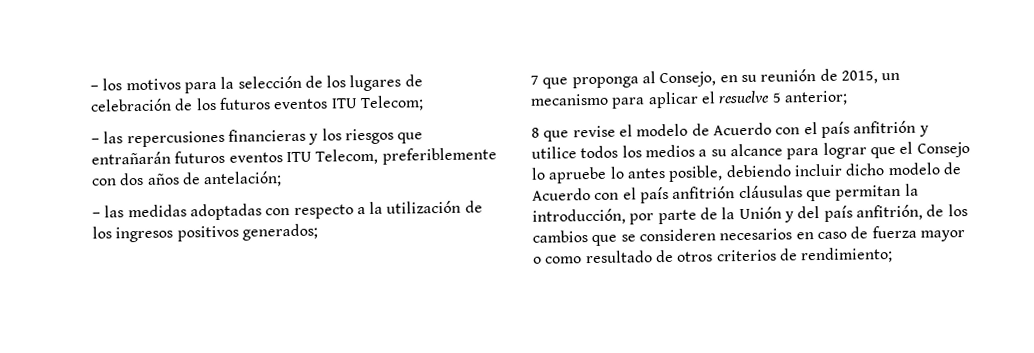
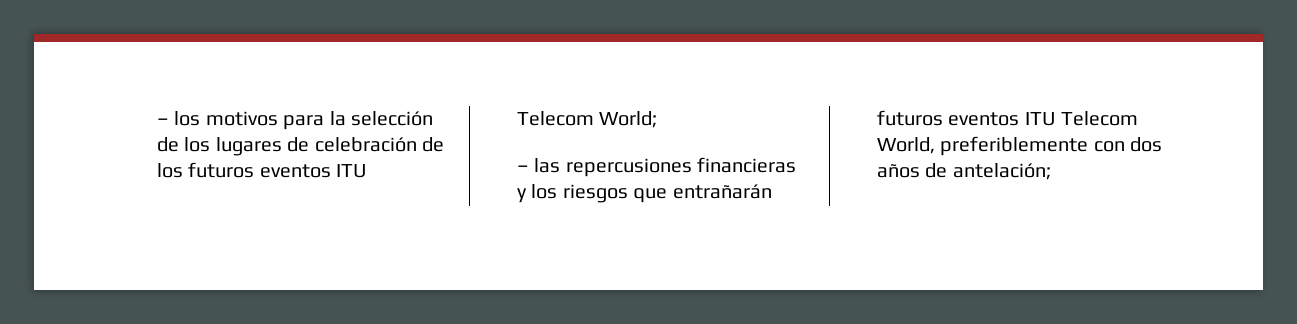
[359,95,424,112] Telecom; -> [517,111,658,128] Telecom World;
[315,148,379,165] Telecom, -> [1061,111,1139,126] [877,137,936,154] Telecom World,
[91,200,483,221] [91,223,318,243] [530,68,901,89] [530,90,848,109] [531,120,929,142] [531,141,970,160] [531,162,962,184] [532,183,919,204] [532,204,968,225] [532,225,965,247] [533,247,894,264] // – las medidas adoptadas con respecto a la utilización de los ingresos positivos generados; // 7 que proponga al Consejo, en su reunión de 2015, un mecanismo para aplicar el resuelve 5 anterior; // 8 que revise el modelo de Acuerdo con el país anfitrión y utilice todos los medios a su alcance para lograr que el Consejo lo apruebe lo antes posible, debiendo incluir dicho modelo de Acuerdo con el país anfitrión cláusulas que permitan la introducción, por parte de la Unión y del país anfitrión, de los cambios que se consideren necesarios en caso de fuerza mayor o como resultado de otros criterios de rendimiento; -> (1051, 171) none

